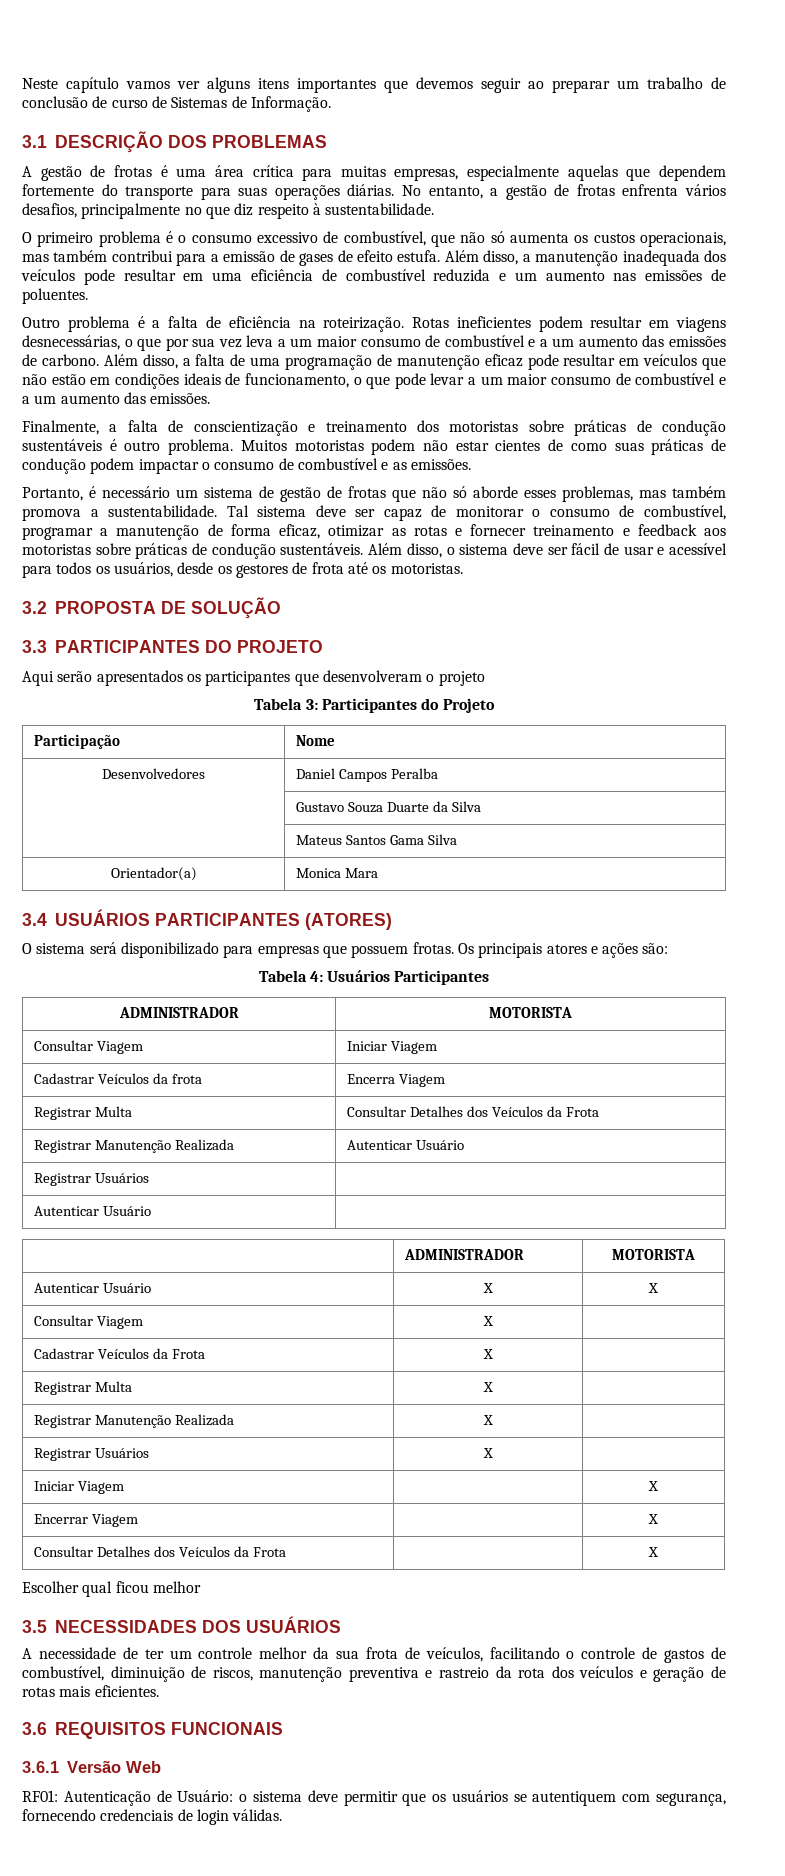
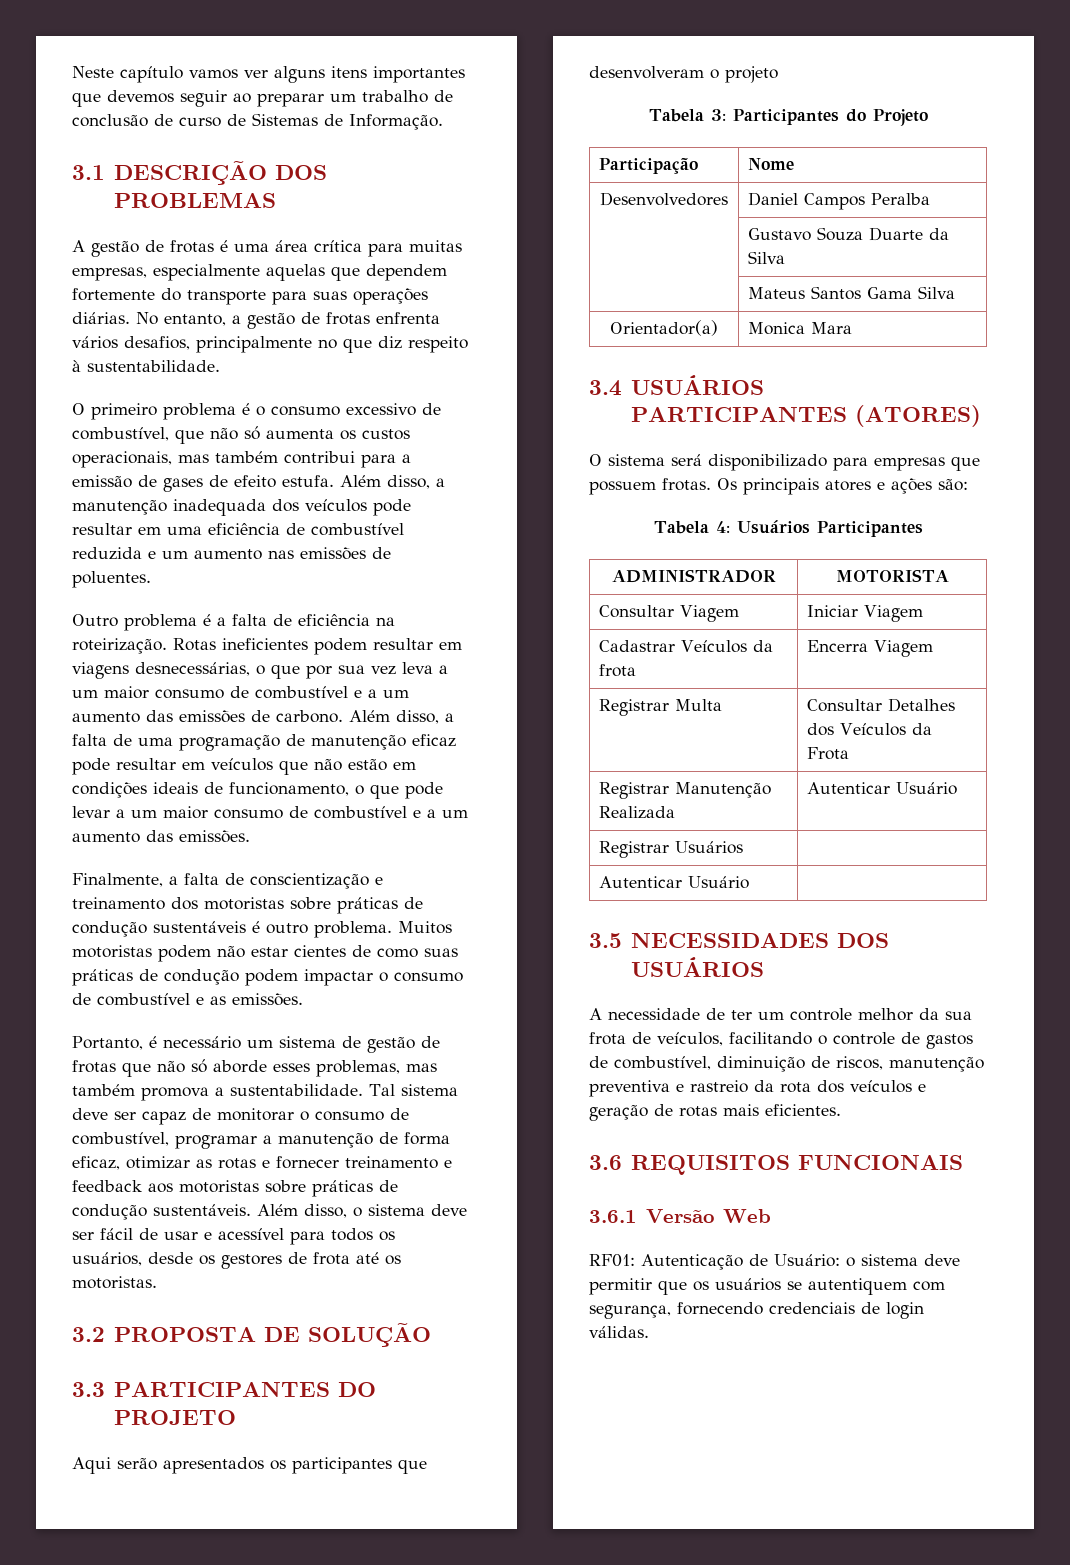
[404,1249,525,1260] [612,1249,695,1260] [34,1283,151,1293] [482,1283,493,1293] [648,1283,658,1293] [34,1315,143,1329] [482,1316,493,1326] [34,1348,205,1359] [482,1349,493,1359] [34,1381,132,1395] [482,1382,493,1392] [34,1414,234,1428] [482,1415,493,1425] [34,1448,149,1461] [482,1448,493,1458] [34,1481,124,1494] [648,1481,658,1491] [34,1514,138,1527] [648,1514,658,1524] [34,1546,286,1557] [648,1547,658,1557] [22,1581,201,1597] // | ADMINISTRADOR | MOTORISTA // Autenticar Usuário | X | X // Consultar Viagem | X | // Cadastrar Veículos da Frota | X | // Registrar Multa | X | // Registrar Manutenção Realizada | X | // Registrar Usuários | X | // Iniciar Viagem | | X // Encerrar Viagem | | X // Consultar Detalhes dos Veículos da Frota | | X // Escolher qual ficou melhor -> (750, 882) none

